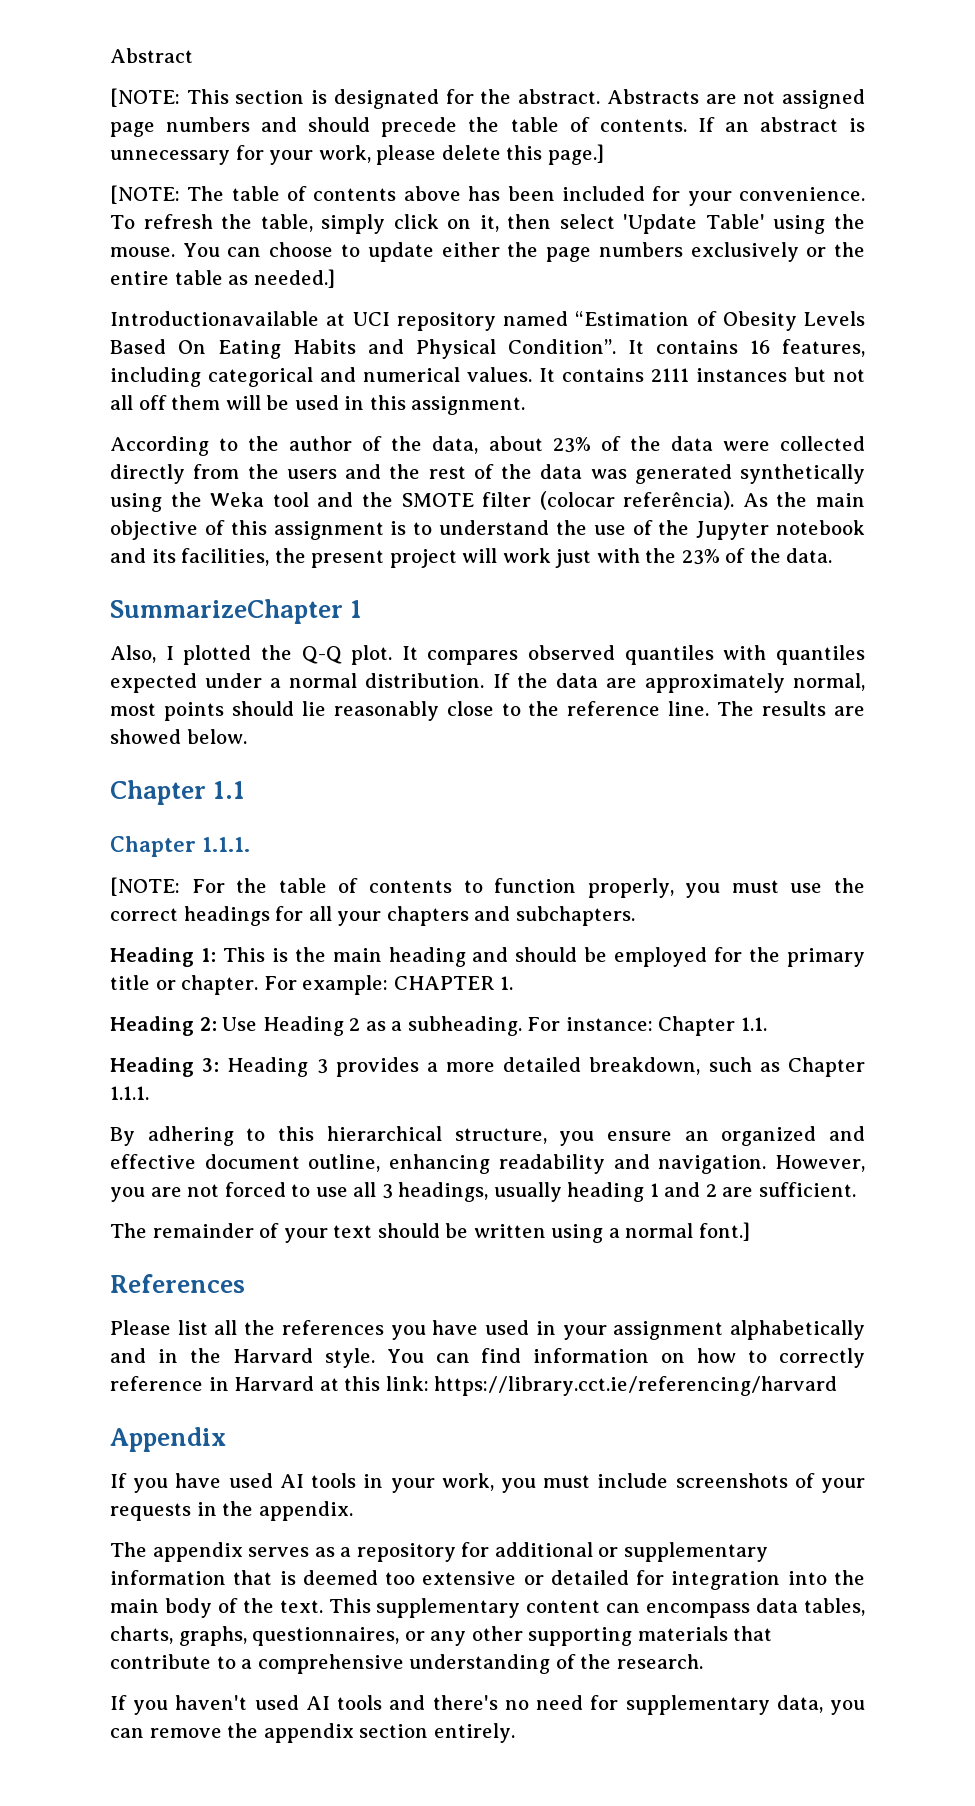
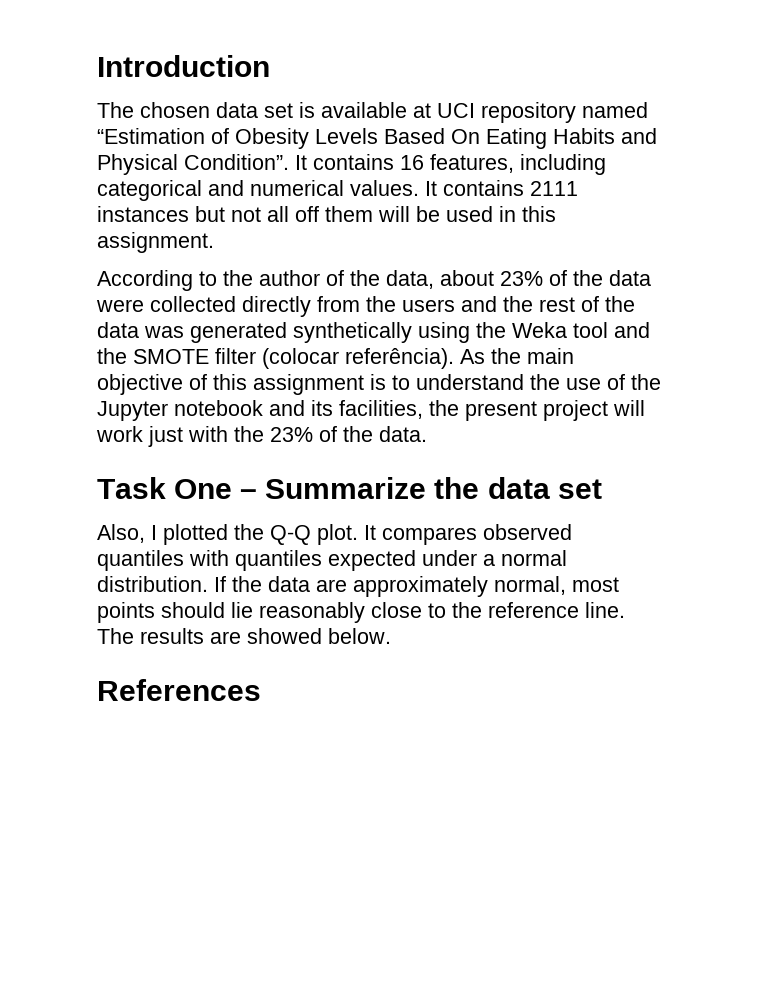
[110,48,193,63] [110,88,866,109] [110,117,865,137] [110,144,604,165] [110,185,866,206] [110,214,866,234] [110,242,866,262] [110,269,335,288] [110,311,319,326] Abstract // [NOTE: This section is designated for the abstract. Abstracts are not assigned page numbers and should precede the table of contents. If an abstract is unnecessary for your work, please delete this page.] // [NOTE: The table of contents above has been included for your convenience. To refresh the table, simply click on it, then select 'Update Table' using the mouse. You can choose to update either the page numbers exclusively or the entire table as needed.] // Introductionavailable -> [97,55,270,77] [97,102,407,118] Introduction // The chosen data set is available
[110,599,363,624] SummarizeChapter 1 -> [97,477,602,499] Task One – Summarize the data set
[110,780,246,805] [110,836,250,857] [110,877,866,898] [110,906,635,926] [110,947,865,967] [110,975,514,995] [110,1016,767,1036] [110,1057,865,1077] [110,1086,149,1100] [110,1126,865,1146] [110,1154,865,1174] [110,1182,857,1202] [110,1222,750,1243] [110,1274,245,1293] [110,1320,866,1340] [110,1348,865,1368] [110,1376,838,1396] [110,1427,226,1452] [110,1473,865,1493] [110,1501,353,1521] [110,1542,768,1562] [110,1570,865,1590] [110,1598,865,1618] [110,1626,773,1646] [110,1654,703,1674] [110,1695,866,1715] [110,1723,515,1743] Chapter 1.1 // Chapter 1.1.1. // [NOTE: For the table of contents to function properly, you must use the correct headings for all your chapters and subchapters. // Heading 1: This is the main heading and should be employed for the primary title or chapter. For example: CHAPTER 1. // Heading 2: Use Heading 2 as a subheading. For instance: Chapter 1.1. // Heading 3: Heading 3 provides a more detailed breakdown, such as Chapter 1.1.1. // By adhering to this hierarchical structure, you ensure an organized and effective document outline, enhancing readability and navigation. However, you are not forced to use all 3 headings, usually heading 1 and 2 are sufficient. // The remainder of your text should be written using a normal font.] // References // Please list all the references you have used in your assignment alphabetically and in the Harvard style. You can find information on how to correctly reference in Harvard at this link: https://library.cct.ie/referencing/harvard // Appendix // If you have used AI tools in your work, you must include screenshots of your requests in the appendix. // The appendix serves as a repository for additional or supplementary information that is deemed too extensive or detailed for integration into the main body of the text. This supplementary content can encompass data tables, charts, graphs, questionnaires, or any other supporting materials that contribute to a comprehensive understanding of the research. // If you haven't used AI tools and there's no need for supplementary data, you can remove the appendix section entirely. -> [97,679,261,701] References

